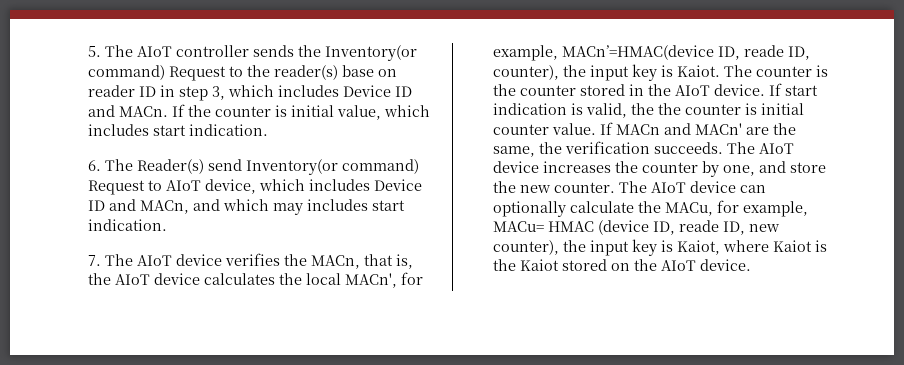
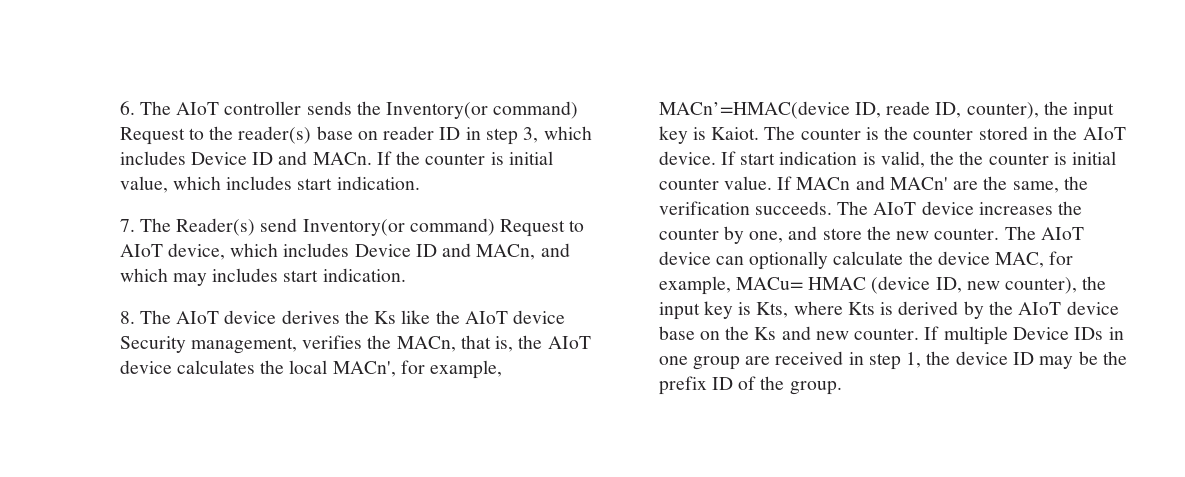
[87,46,101,57] 5. -> [119,101,135,115] 6.
[87,160,101,171] 6. -> [119,219,135,232] 7.
[87,254,222,266] 7. The AIoT device -> [119,310,566,324] [119,336,297,354] 8. The AIoT device derives the Ks like the AIoT device Security management,
[664,202,713,216] MACu, -> [937,251,1045,268] device MAC,
[678,220,745,235] reade ID, -> (962, 285) none
[676,240,827,255] [492,259,751,271] Kaiot, where Kaiot is the Kaiot stored on the AIoT device. -> [756,301,1119,319] [658,326,1124,345] [658,351,1127,370] [658,376,842,395] Kts, where Kts is derived by the AIoT device base on the Ks and new counter. If multiple Device IDs in one group are received in step 1, the device ID may be the prefix ID of the group.

